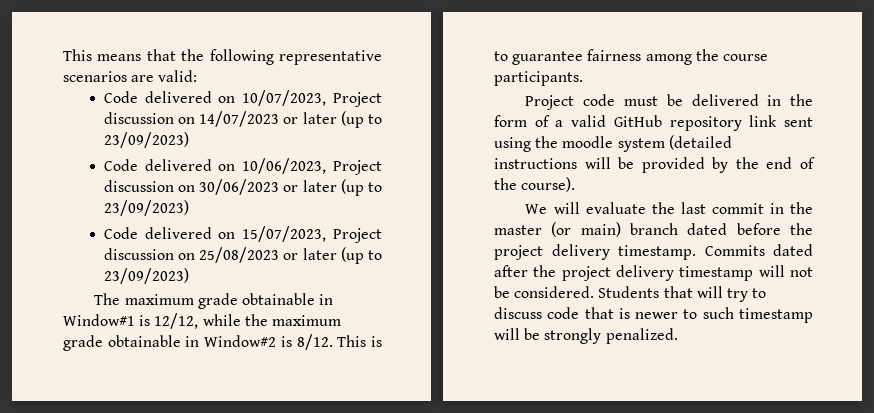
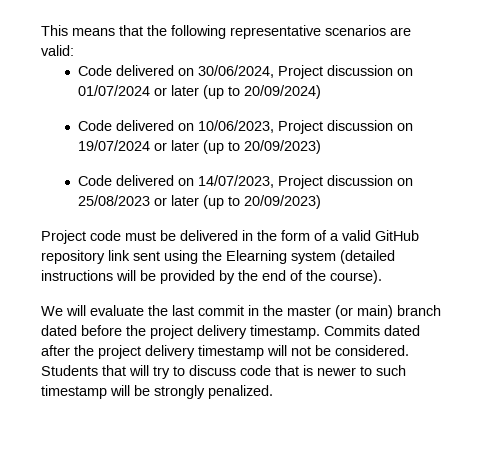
[242,90,382,107] [103,111,382,128] [103,132,189,148] 10/07/2023, Project discussion on 14/07/2023 or later (up to 23/09/2023) -> [198,65,414,79] [78,85,322,99] 30/06/2024, Project discussion on 01/07/2024 or later (up to 20/09/2024)
[199,179,382,196] [103,200,189,216] [103,226,327,242] 30/06/2023 or later (up to 23/09/2023) // Code delivered on 15/07/2023, -> [78,140,322,154] [78,175,275,188] 19/07/2024 or later (up to 20/09/2023) // Code delivered on 14/07/2023,
[103,268,189,284] [94,293,334,309] [63,313,341,329] [63,334,383,351] [494,49,768,65] [494,71,583,86] 23/09/2023) // The maximum grade obtainable in Window#1 is 12/12, while the maximum grade obtainable in Window#2 is 8/12. This is to guarantee fairness among the course participants. -> [244,195,322,209] 20/09/2023)
[562,136,614,148] moodle -> [226,250,287,264] Elearning

